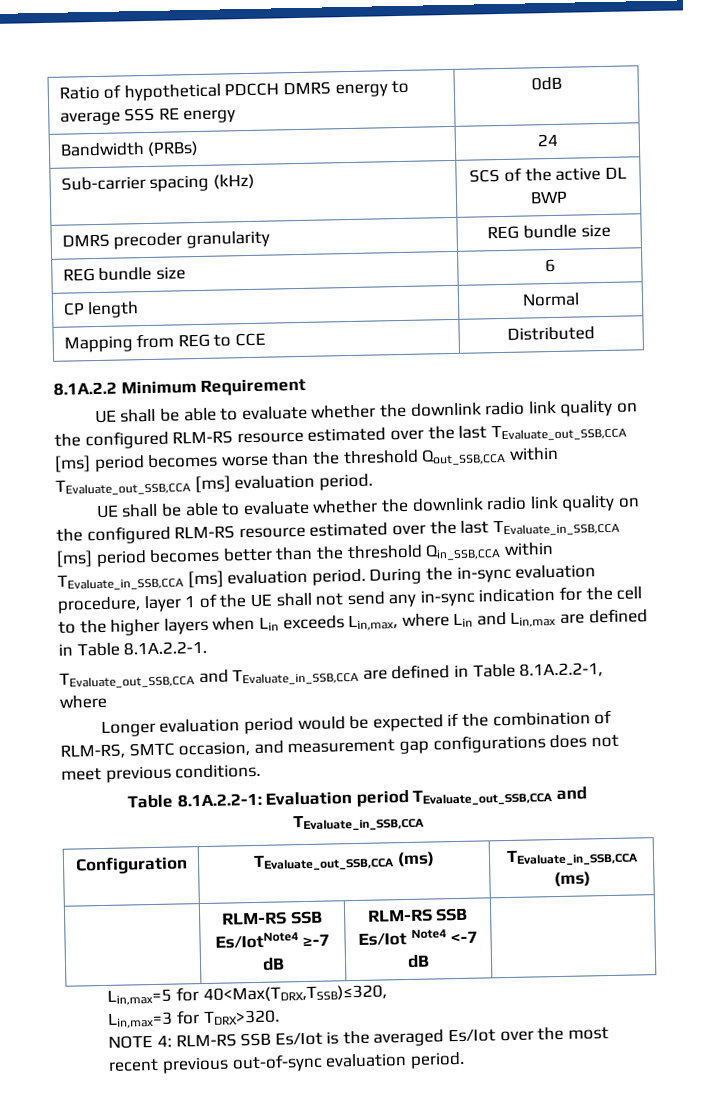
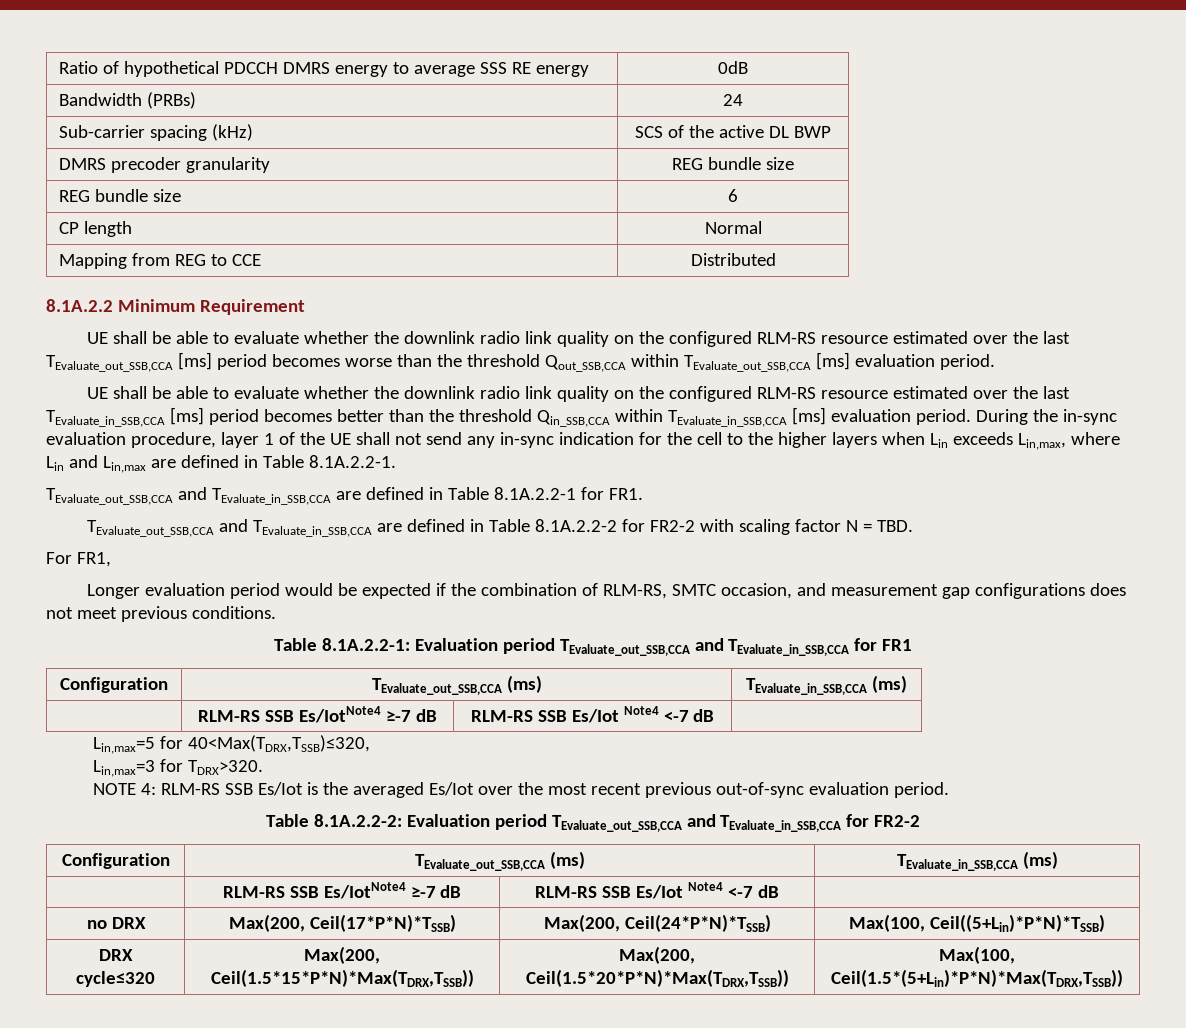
[519,662,604,678] [59,694,107,709] 8.1A.2.2-1, where -> [493,487,643,500] [86,519,913,537] [46,552,111,567] 8.1A.2.2-1 for FR1. // TEvaluate_out_SSB,CCA and TEvaluate_in_SSB,CCA are defined in Table 8.1A.2.2-2 for FR2-2 with scaling factor N = TBD. // For FR1,
(424, 822) none -> [854,638,913,651] for FR1
(465, 1060) none -> [265,814,921,832] [61,853,170,869] [414,851,585,871] [896,851,1058,871] [222,882,462,899] [535,882,779,899] [86,917,146,929] [228,914,456,932] [543,914,771,932] [849,914,1105,932] [99,949,133,961] [76,971,155,987] [304,946,380,964] [210,969,474,987] [619,946,695,964] [525,969,789,987] [939,946,1015,964] [831,969,1123,987] // Table 8.1A.2.2-2: Evaluation period TEvaluate_out_SSB,CCA and TEvaluate_in_SSB,CCA for FR2-2 // Configuration | TEvaluate_out_SSB,CCA (ms) | TEvaluate_in_SSB,CCA (ms) // | RLM-RS SSB Es/IotNote4 ≥-7 dB | RLM-RS SSB Es/Iot Note4 <-7 dB | // no DRX | Max(200, Ceil(17*P*N)*TSSB) | Max(200, Ceil(24*P*N)*TSSB) | Max(100, Ceil((5+Lin)*P*N)*TSSB) // DRX cycle≤320 | Max(200, Ceil(1.5*15*P*N)*Max(TDRX,TSSB)) | Max(200, Ceil(1.5*20*P*N)*Max(TDRX,TSSB)) | Max(100, Ceil(1.5*(5+Lin)*P*N)*Max(TDRX,TSSB))

